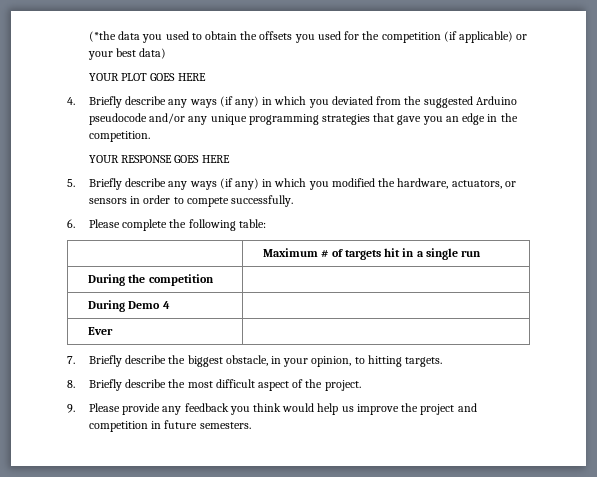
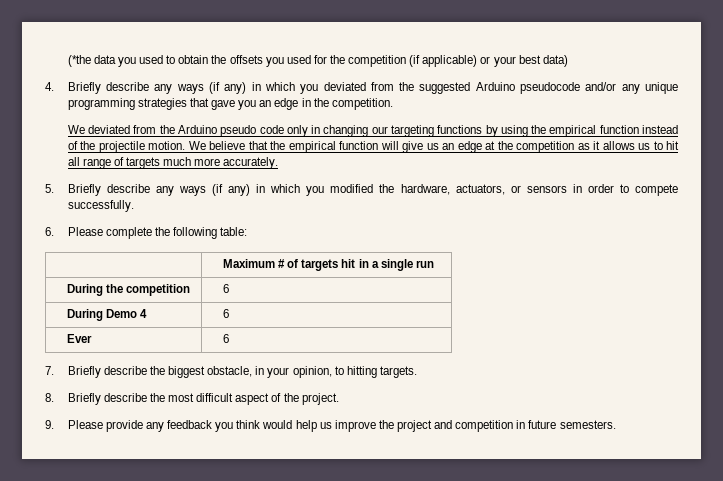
[88,73,206,81] // YOUR PLOT GOES HERE -> (568, 61) none
[88,155,230,163] YOUR RESPONSE GOES HERE -> [67,125,679,137] [67,141,679,153] [67,157,279,169] We deviated from the Arduino pseudo code only in changing our targeting functions by using the empirical function instead of the projectile motion. We believe that the empirical function will give us an edge at the competition as it allows us to hit all range of targets much more accurately.
(214, 280) none -> [223,284,230,293] 6
(170, 305) none -> [223,309,230,318] 6
(114, 331) none -> [223,334,230,343] 6

